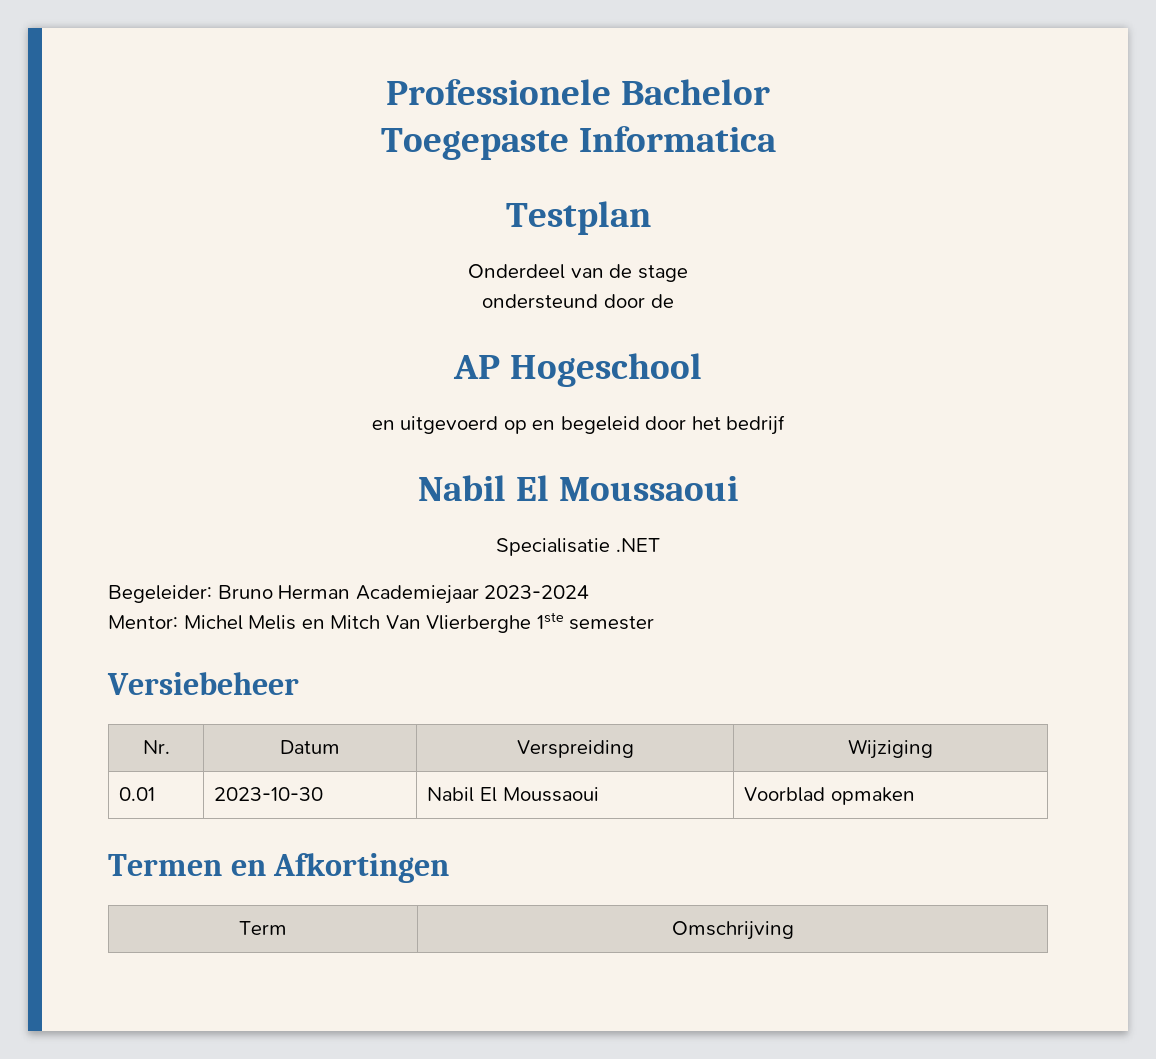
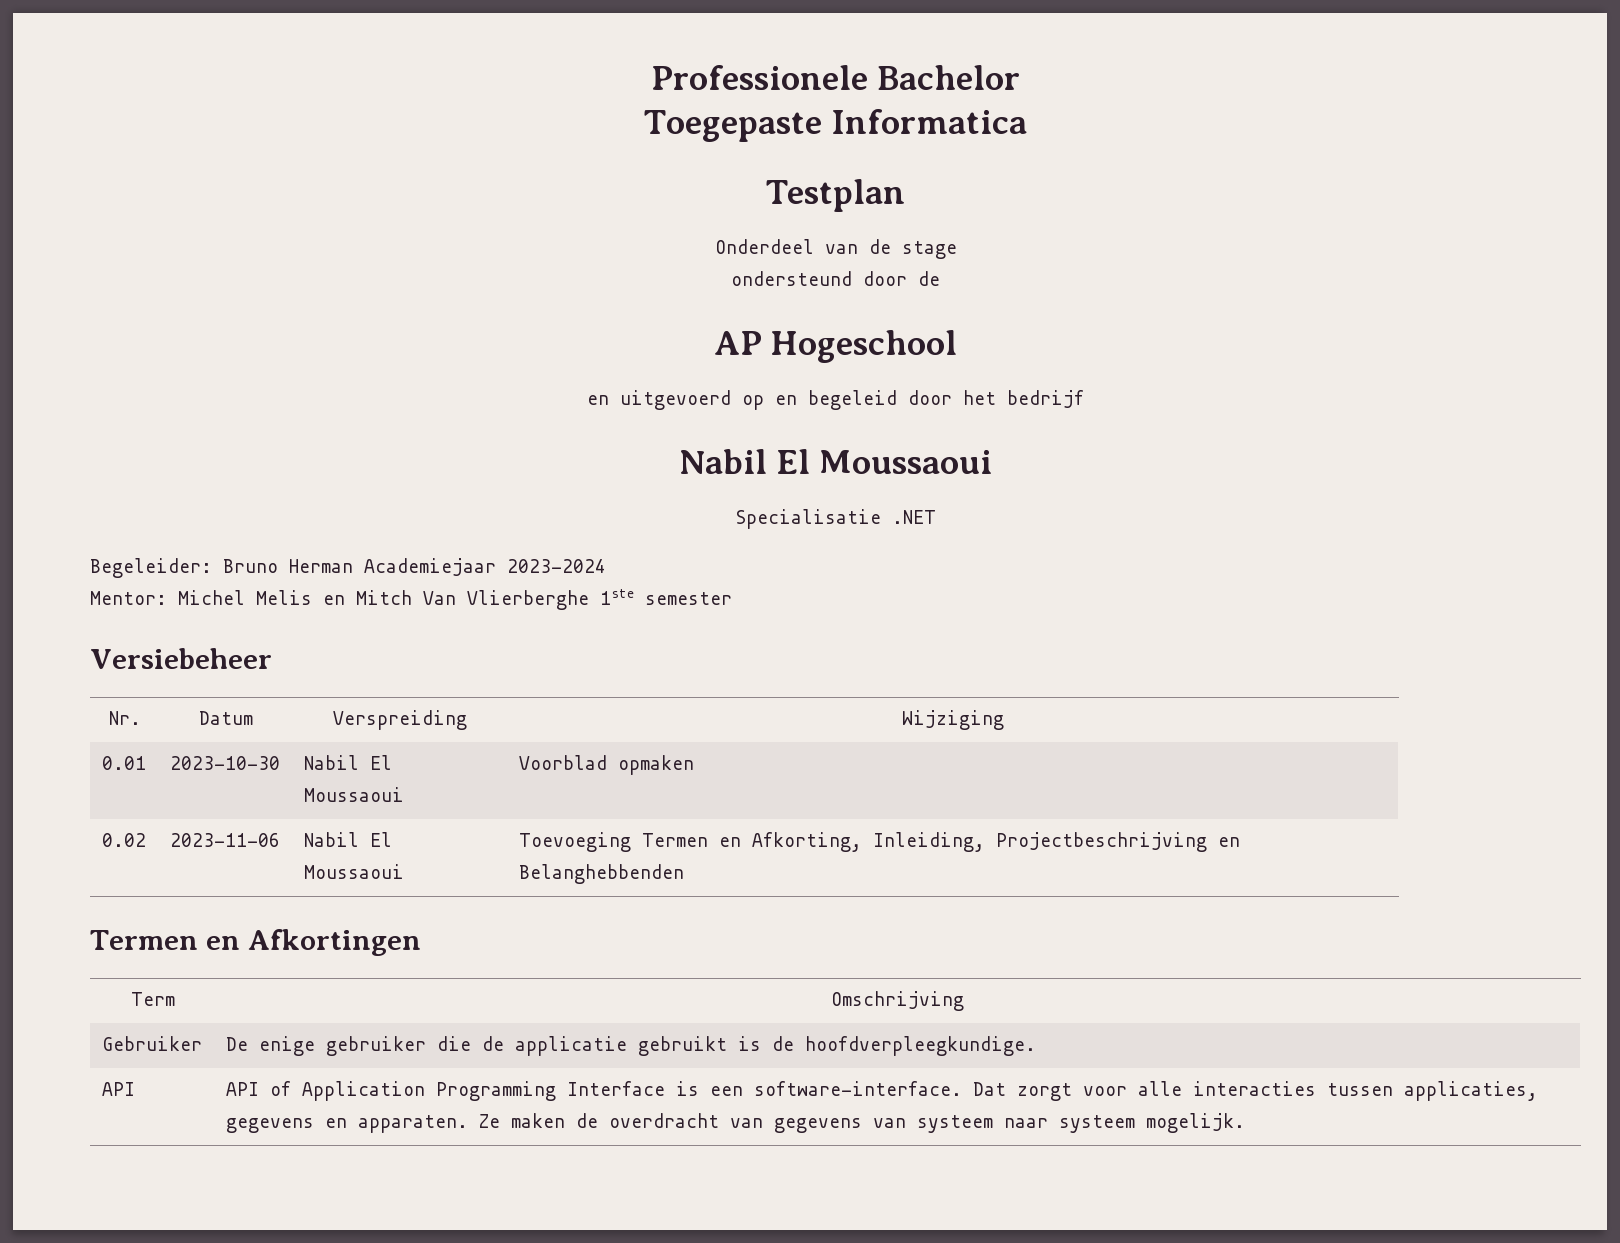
(915, 796) none -> [101,833,146,847] [169,833,280,847] [303,832,392,847] [303,864,404,879] [518,832,1240,852] [518,864,684,884] // 0.02 | 2023-11-06 | Nabil El Moussaoui | Toevoeging Termen en Afkorting, Inleiding, Projectbeschrijving en Belanghebbenden
(794, 930) none -> [101,1036,202,1051] [225,1036,1036,1056] [101,1082,135,1096] [225,1081,1538,1101] [225,1113,1245,1133] // Gebruiker | De enige gebruiker die de applicatie gebruikt is de hoofdverpleegkundige. // API | API of Application Programming Interface is een software-interface. Dat zorgt voor alle interacties tussen applicaties, gegevens en apparaten. Ze maken de overdracht van gegevens van systeem naar systeem mogelijk.

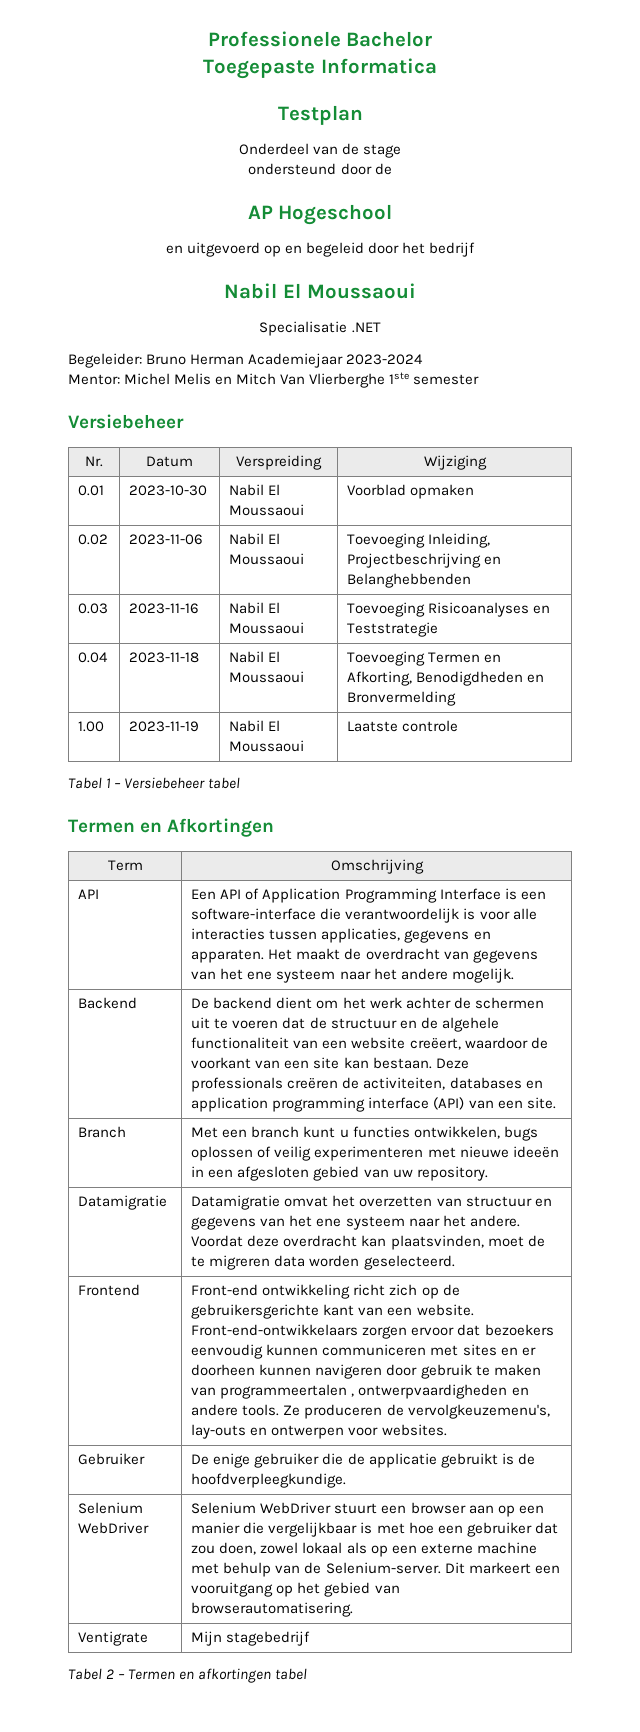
[641,832,862,852] Termen en Afkorting, -> (426, 540) none
(684, 874) none -> [78,603,109,614] [129,603,200,614] [229,602,281,614] [229,622,305,634] [347,602,551,617] [347,622,439,637] [78,652,109,663] [129,652,200,663] [229,651,281,663] [229,671,305,683] [347,651,502,666] [347,671,545,686] [347,691,457,706] [78,721,105,732] [129,721,200,732] [229,720,281,732] [229,740,305,752] [347,720,459,732] [68,777,241,789] // 0.03 | 2023-11-16 | Nabil El Moussaoui | Toevoeging Risicoanalyses en Teststrategie // 0.04 | 2023-11-18 | Nabil El Moussaoui | Toevoeging Termen en Afkorting, Benodigdheden en Bronvermelding // 1.00 | 2023-11-19 | Nabil El Moussaoui | Laatste controle // Tabel 1 – Versiebeheer tabel
(964, 1001) none -> [78,889,100,899] [191,888,546,903] [191,908,537,923] [191,928,491,943] [191,948,538,963] [191,968,514,983] [78,997,138,1009] [191,997,544,1009] [191,1017,499,1032] [191,1037,548,1050] [191,1057,469,1069] [191,1077,543,1092] [191,1097,556,1112] [78,1126,127,1138] [191,1126,538,1141] [191,1146,559,1161] [191,1166,488,1181] [78,1195,168,1210] [191,1195,552,1210] [191,1215,520,1230] [191,1235,545,1250] [191,1255,455,1270] [78,1284,141,1296] [191,1284,460,1299] [191,1304,474,1319] [191,1324,554,1339] [191,1344,536,1359] [191,1364,541,1379] [191,1384,529,1399] [191,1404,550,1419] [191,1424,447,1439] // API | Een API of Application Programming Interface is een software-interface die verantwoordelijk is voor alle interacties tussen applicaties, gegevens en apparaten. Het maakt de overdracht van gegevens van het ene systeem naar het andere mogelijk. // Backend | De backend dient om het werk achter de schermen uit te voeren dat de structuur en de algehele functionaliteit van een website creëert, waardoor de voorkant van een site kan bestaan. Deze professionals creëren de activiteiten, databases en application programming interface (API) van een site. // Branch | Met een branch kunt u functies ontwikkelen, bugs oplossen of veilig experimenteren met nieuwe ideeën in een afgesloten gebied van uw repository. // Datamigratie | Datamigratie omvat het overzetten van structuur en gegevens van het ene systeem naar het andere. Voordat deze overdracht kan plaatsvinden, moet de te migreren data worden geselecteerd. // Frontend | Front-end ontwikkeling richt zich op de gebruikersgerichte kant van een website. Front-end-ontwikkelaars zorgen ervoor dat bezoekers eenvoudig kunnen communiceren met sites en er doorheen kunnen navigeren door gebruik te maken van programmeertalen , ontwerpvaardigheden en andere tools. Ze produceren de vervolgkeuzemenu's, lay-outs en ontwerpen voor websites.
[101,1082,135,1096] [225,1081,1538,1101] [225,1113,1245,1133] API | API of Application Programming Interface is een software-interface. Dat zorgt voor alle interacties tussen applicaties, gegevens en apparaten. Ze maken de overdracht van gegevens van systeem naar systeem mogelijk. -> [78,1502,144,1514] [78,1522,150,1534] [191,1502,544,1517] [191,1522,558,1537] [191,1542,537,1557] [191,1562,560,1577] [191,1582,400,1597] [191,1602,354,1617] [78,1631,149,1646] [191,1631,311,1646] [68,1668,308,1683] Selenium WebDriver | Selenium WebDriver stuurt een browser aan op een manier die vergelijkbaar is met hoe een gebruiker dat zou doen, zowel lokaal als op een externe machine met behulp van de Selenium-server. Dit markeert een vooruitgang op het gebied van browserautomatisering. // Ventigrate | Mijn stagebedrijf // Tabel 2 – Termen en afkortingen tabel

